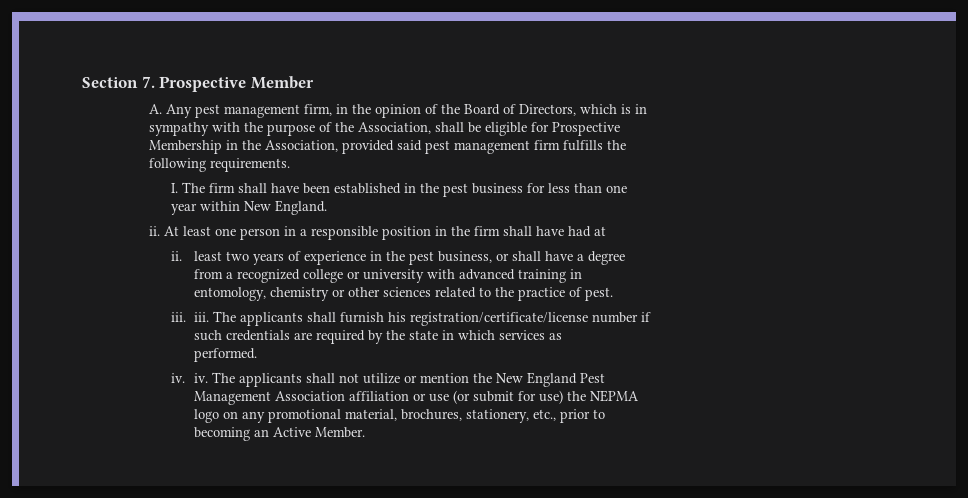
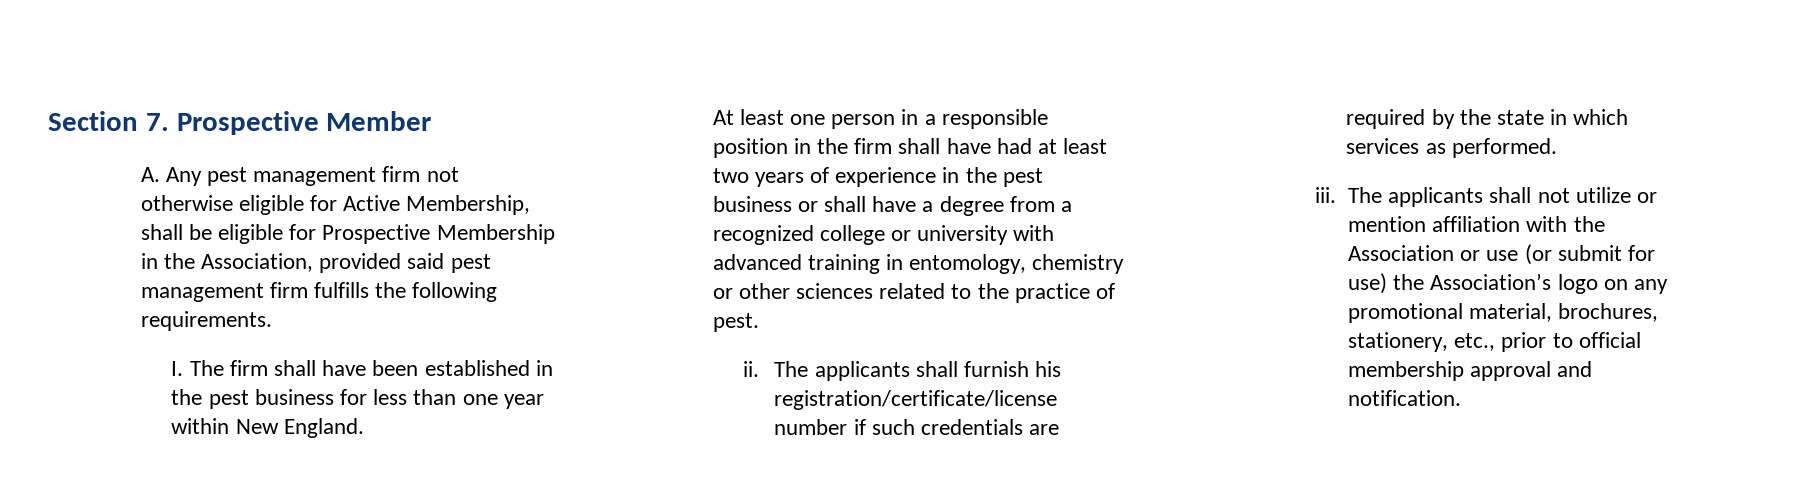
[304,104,648,118] [149,122,432,136] firm, in the opinion of the Board of Directors, which is in // sympathy with the purpose of the Association, -> [382,166,459,182] [140,195,531,215] firm not otherwise eligible for Active Membership,
(621, 129) // -> (431, 234) none
(627, 145) // -> (407, 290) none
(628, 189) // -> (498, 399) none
[149,226,161,236] ii. -> (364, 428) none
[171,251,183,261] // ii. -> (1058, 146) none
[437,251,492,263] business, -> [712,196,792,212] business
(625, 258) // -> (1004, 206) none
(582, 274) // -> (903, 262) none
[171,312,209,322] iii. iii. -> [743,361,760,377] ii.
(651, 317) // -> (866, 427) none
(562, 336) // -> (1446, 148) none
[171,373,208,383] iv. iv. -> [1315,187,1337,203] iii.
[472,372,605,387] [193,391,409,405] the New England Pest // Management Association affiliation -> [1432,216,1605,232] [1347,245,1454,261] affiliation with the Association
[589,390,639,402] NEPMA // -> [1430,273,1552,290] Association’s
[193,427,365,441] // becoming an Active Member. -> [1578,332,1641,348] [1347,361,1593,381] [1347,390,1461,406] official membership approval and notification.

